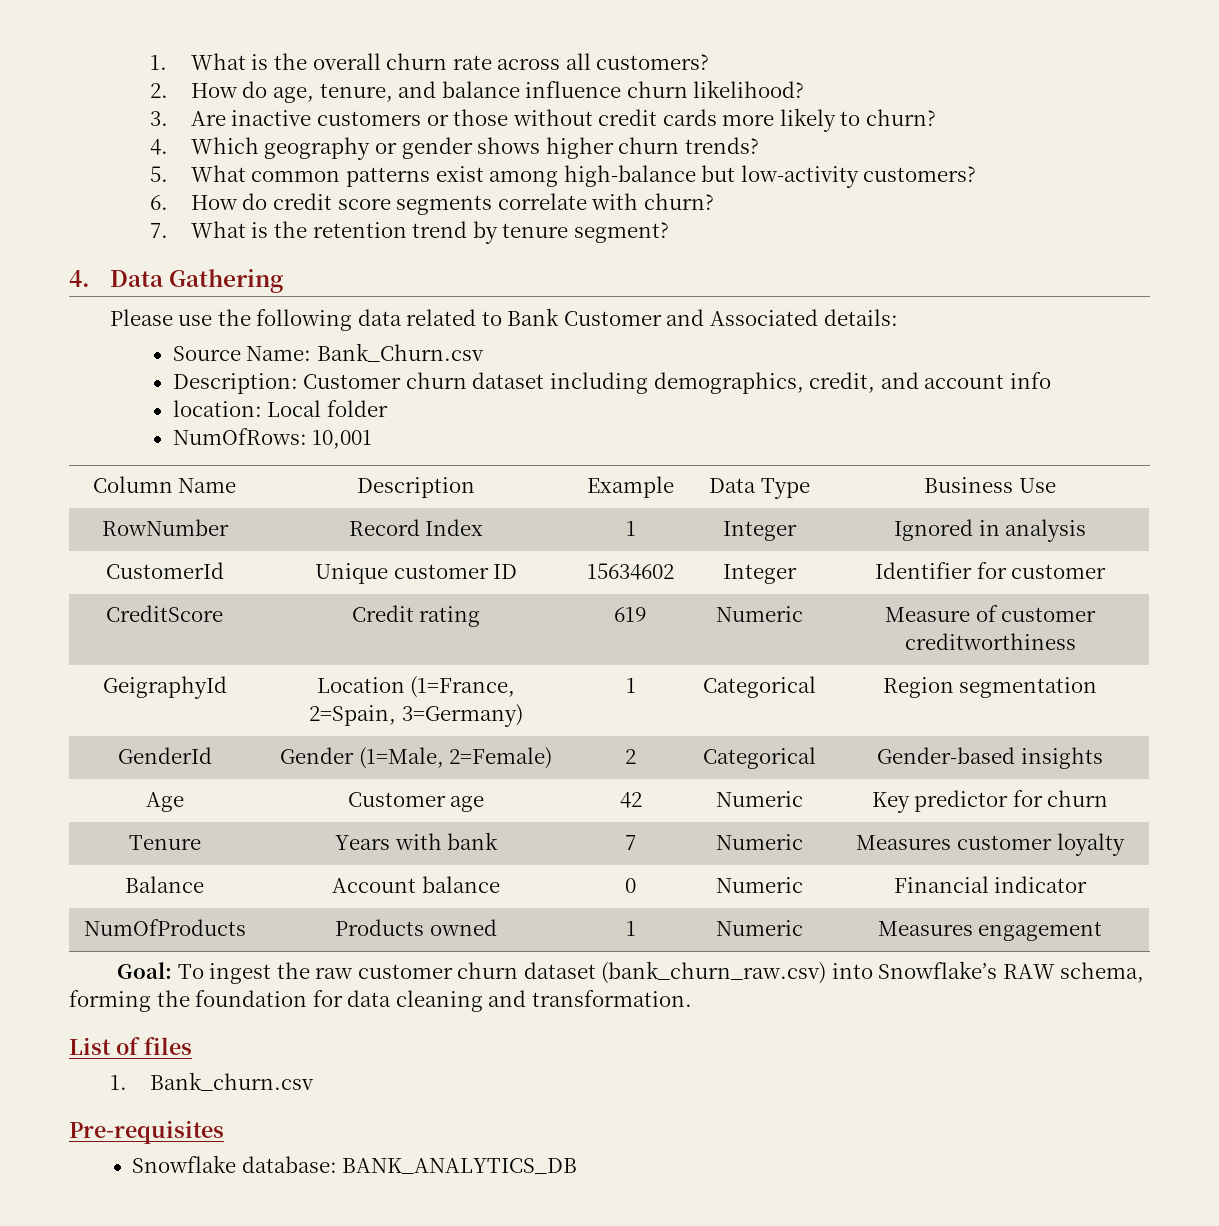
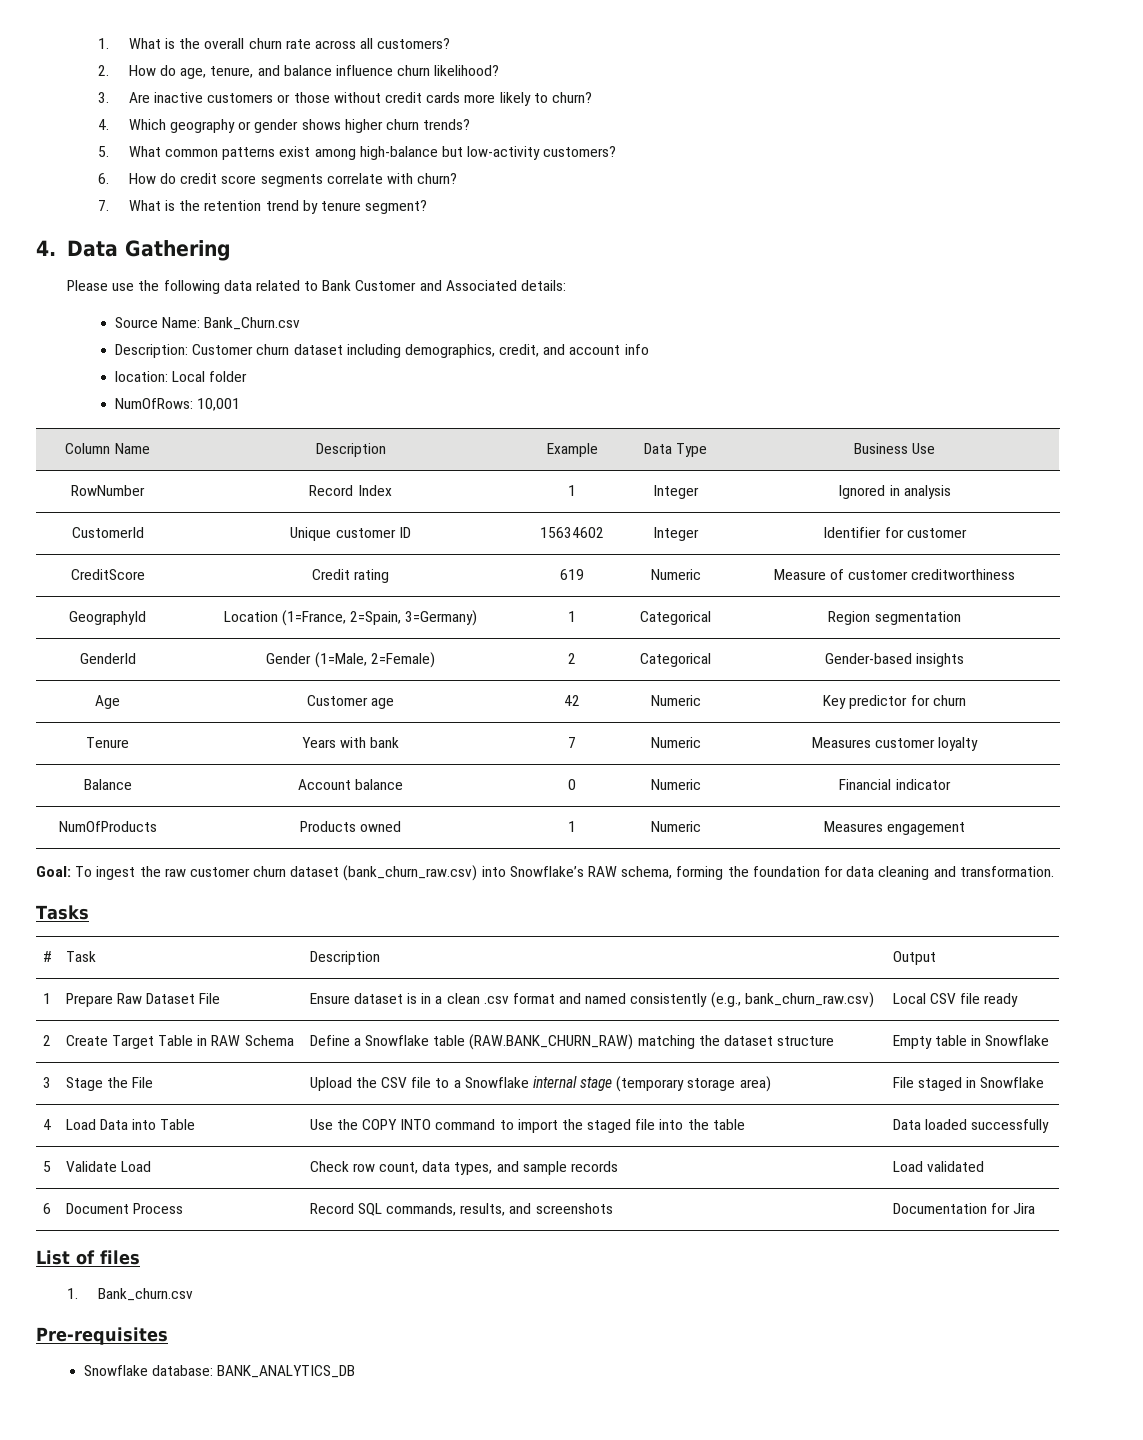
[102,676,227,699] GeigraphyId -> [69,611,146,625] GeographyId
(692, 998) none -> [36,905,89,920] [42,951,52,962] [65,951,96,962] [309,951,380,965] [892,951,936,965] [42,993,51,1004] [65,993,221,1007] [309,992,874,1008] [892,993,1019,1007] [42,1035,51,1046] [65,1035,294,1049] [309,1034,835,1050] [892,1035,1050,1049] [42,1077,51,1088] [65,1077,153,1091] [309,1076,771,1092] [892,1077,1045,1091] [42,1119,51,1130] [65,1119,196,1130] [309,1119,745,1133] [892,1119,1049,1133] [42,1161,51,1172] [65,1161,151,1172] [309,1161,618,1175] [892,1161,984,1172] [42,1203,51,1214] [65,1203,183,1214] [309,1203,613,1216] [892,1203,1035,1214] // Tasks // # | Task | Description | Output // 1 | Prepare Raw Dataset File | Ensure dataset is in a clean .csv format and named consistently (e.g., bank_churn_raw.csv) | Local CSV file ready // 2 | Create Target Table in RAW Schema | Define a Snowflake table (RAW.BANK_CHURN_RAW) matching the dataset structure | Empty table in Snowflake // 3 | Stage the File | Upload the CSV file to a Snowflake internal stage (temporary storage area) | File staged in Snowflake // 4 | Load Data into Table | Use the COPY INTO command to import the staged file into the table | Data loaded successfully // 5 | Validate Load | Check row count, data types, and sample records | Load validated // 6 | Document Process | Record SQL commands, results, and screenshots | Documentation for Jira

